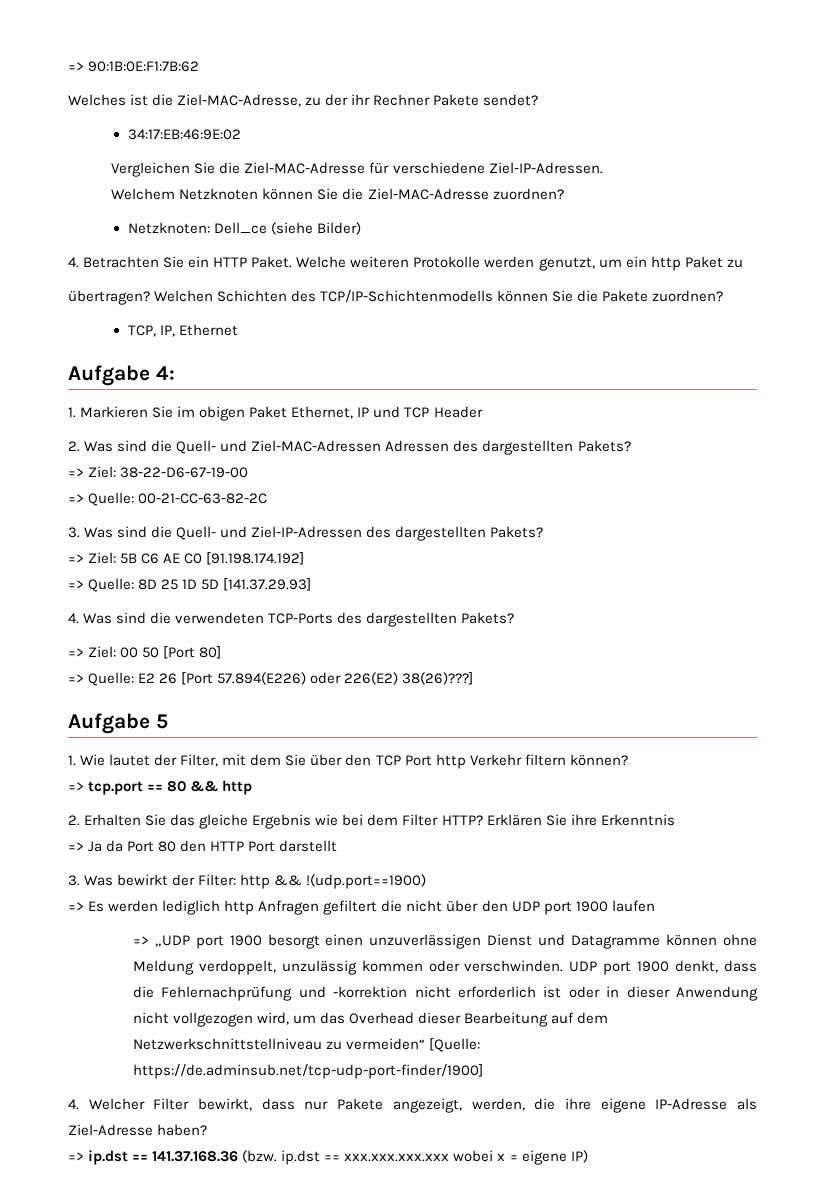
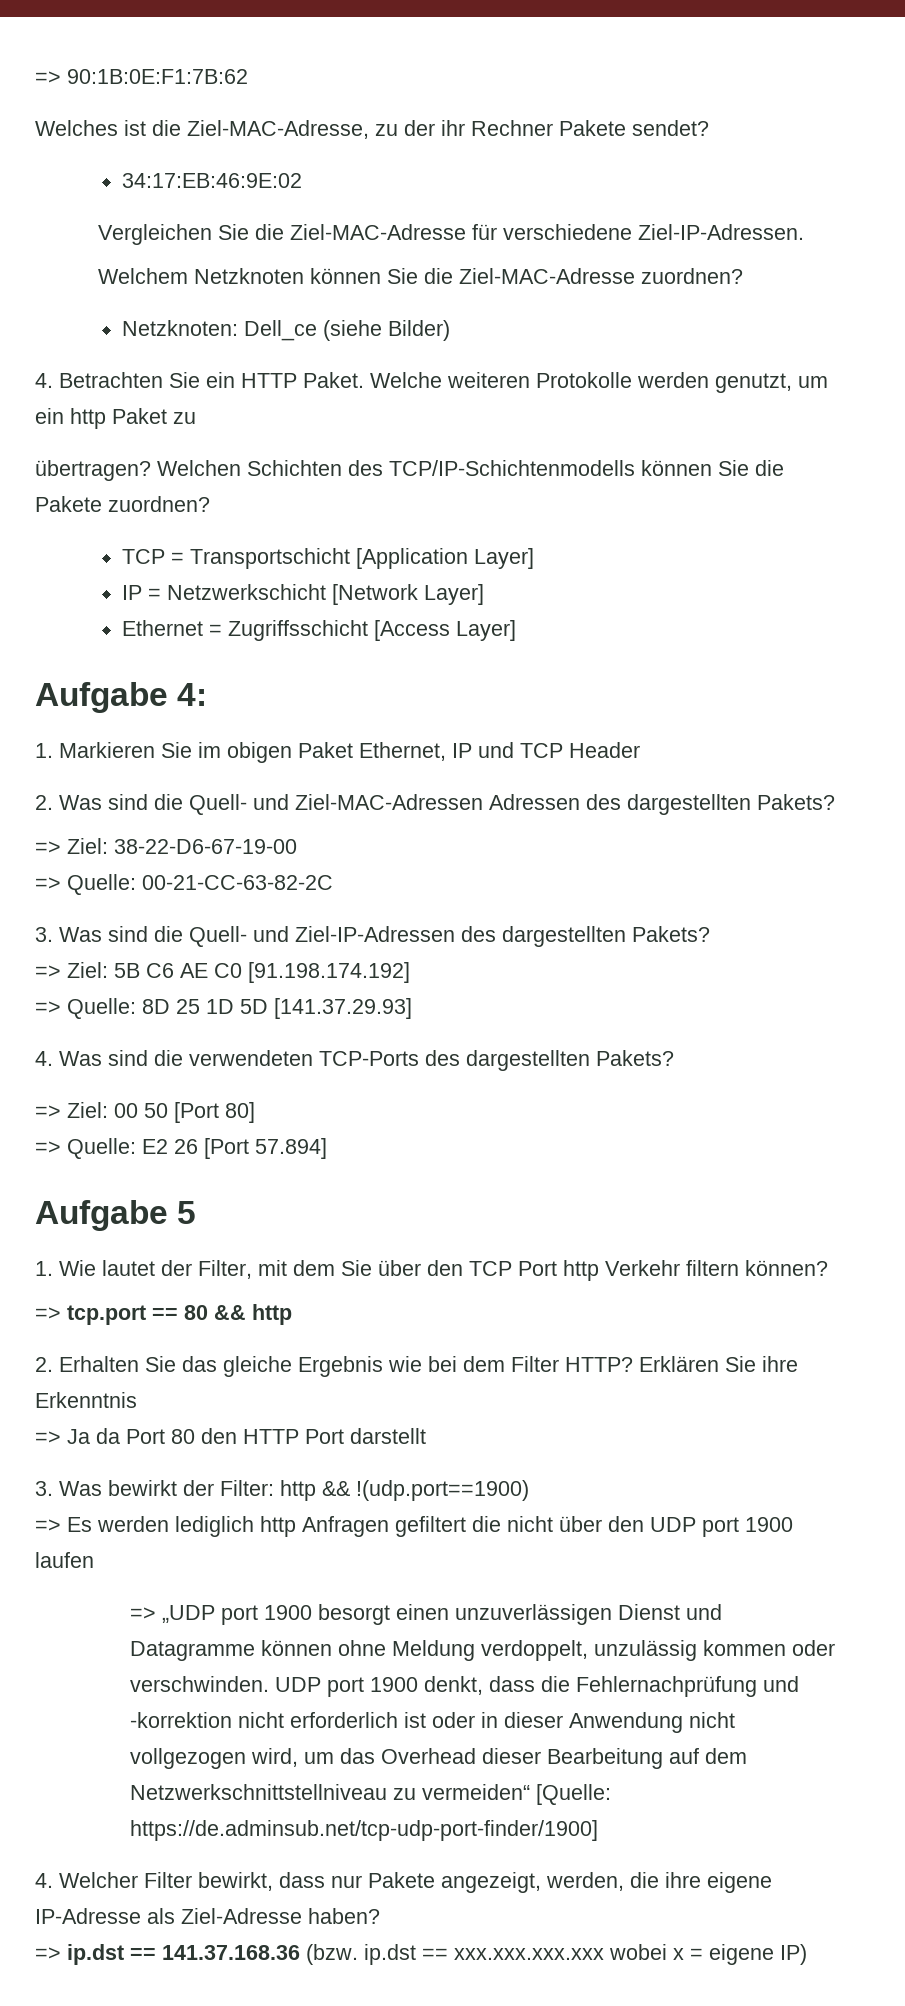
[127,324,238,337] TCP, IP, Ethernet -> [121,548,534,569] [121,584,484,605] [121,620,516,641] TCP = Transportschicht [Application Layer] // IP = Netzwerkschicht [Network Layer] // Ethernet = Zugriffsschicht [Access Layer]
[217,672,474,685] 57.894(E226) oder 226(E2) 38(26)???] -> [255,1138,327,1159] 57.894]

